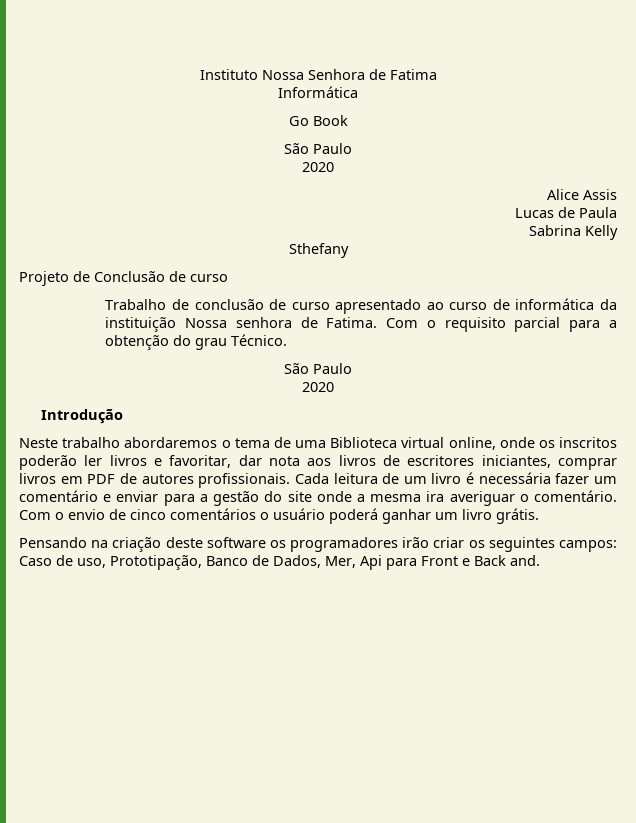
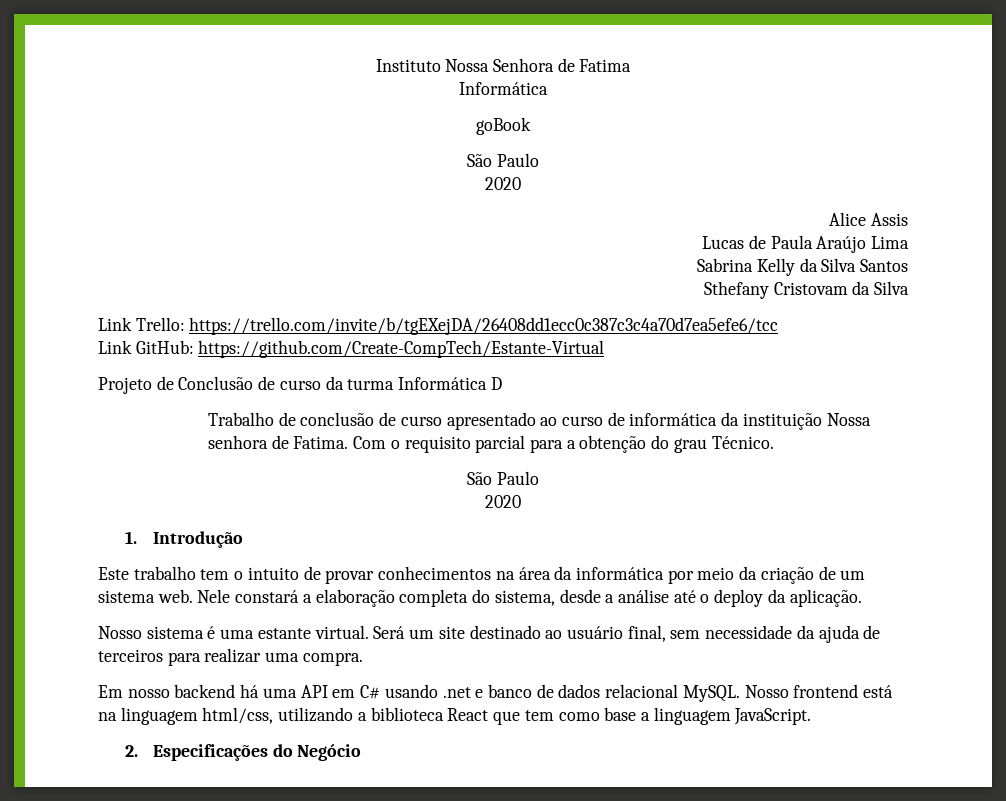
[288,115,348,126] Go Book -> [476,117,531,135] goBook
(617, 212) none -> [816,236,910,253] Araújo Lima
[288,243,349,258] // Sthefany -> [799,258,909,272] [703,281,910,299] [98,317,779,335] [98,340,605,358] da Silva Santos // Sthefany Cristovam da Silva // Link Trello: https://trello.com/invite/b/tgEXejDA/26408dd1ecc0c387c3c4a70d7ea5efe6/tcc // Link GitHub: https://github.com/Create-CompTech/Estante-Virtual
(228, 278) none -> [325,376,502,390] da turma Informática D
(334, 387) none -> [125,531,138,544] 1.
[19,437,617,450] [19,455,617,470] [19,472,617,488] [19,490,618,506] [19,508,539,524] [19,537,617,552] [19,555,540,570] Neste trabalho abordaremos o tema de uma Biblioteca virtual online, onde os inscritos poderão ler livros e favoritar, dar nota aos livros de escritores iniciantes, comprar livros em PDF de autores profissionais. Cada leitura de um livro é necessária fazer um comentário e enviar para a gestão do site onde a mesma ira averiguar o comentário. Com o envio de cinco comentários o usuário poderá ganhar um livro grátis. // Pensando na criação deste software os programadores irão criar os seguintes campos: Caso de uso, Prototipação, Banco de Dados, Mer, Api para Front e Back and. -> [98,566,866,584] [98,589,862,607] [98,625,881,643] [98,648,363,666] [98,684,894,702] [98,707,812,725] [125,744,362,761] Este trabalho tem o intuito de provar conhecimentos na área da informática por meio da criação de um sistema web. Nele constará a elaboração completa do sistema, desde a análise até o deploy da aplicação. // Nosso sistema é uma estante virtual. Será um site destinado ao usuário final, sem necessidade da ajuda de terceiros para realizar uma compra. // Em nosso backend há uma API em C# usando .net e banco de dados relacional MySQL. Nosso frontend está na linguagem html/css, utilizando a biblioteca React que tem como base a linguagem JavaScript. // 2. Especificações do Negócio

